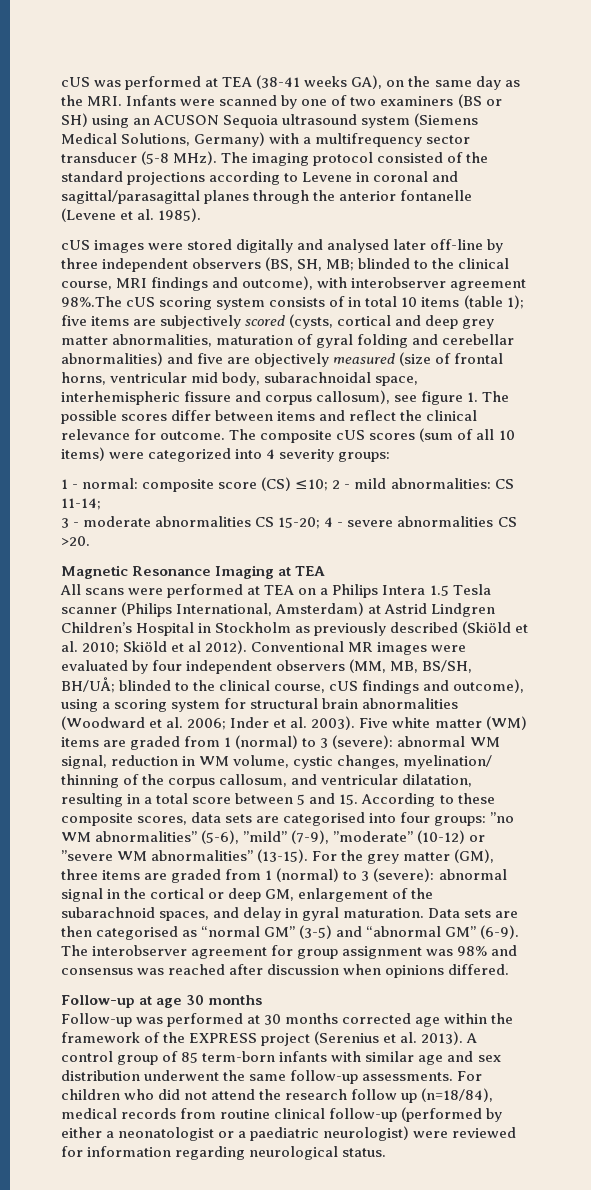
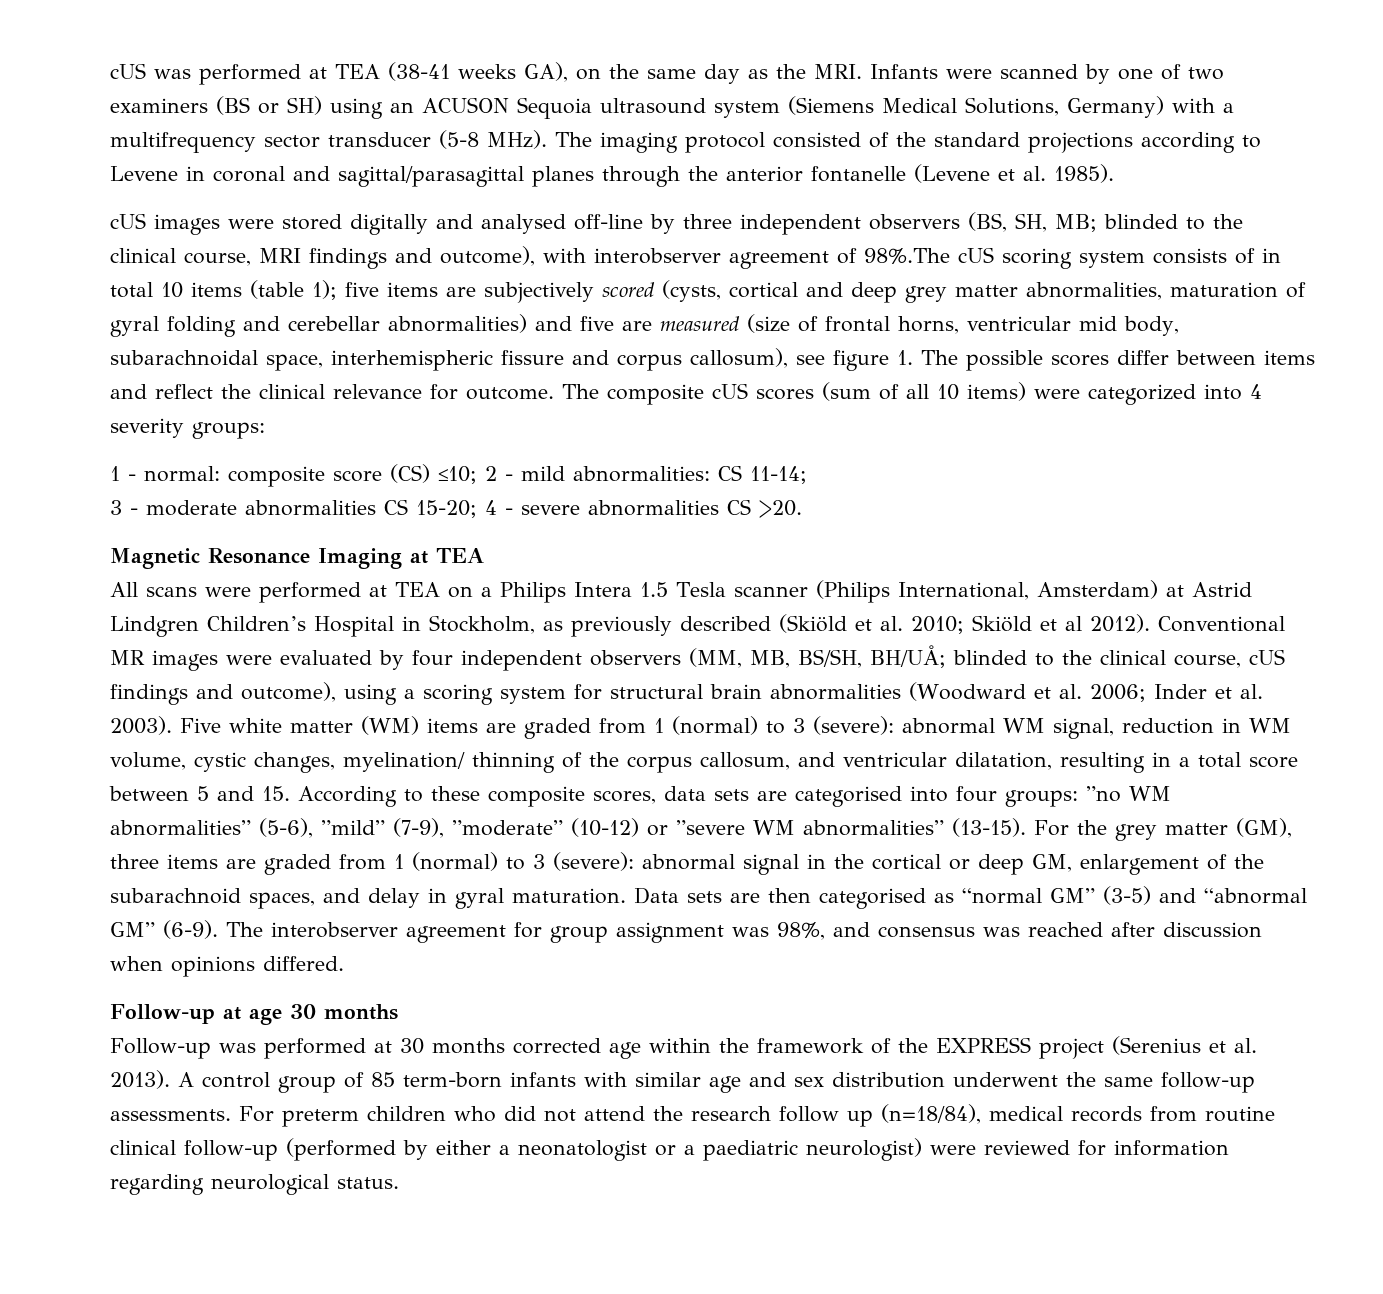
[393,239,427,250] later -> (566, 224) none
(527, 285) none -> [837,248,857,264] of
[254,353,330,367] objectively -> (652, 326) none
[215,622,292,633] Stockholm -> [429,615,535,634] Stockholm,
[457,946,488,956] 98% -> [777,922,825,940] 98%,
(483, 1076) none -> [282,1109,359,1127] preterm

